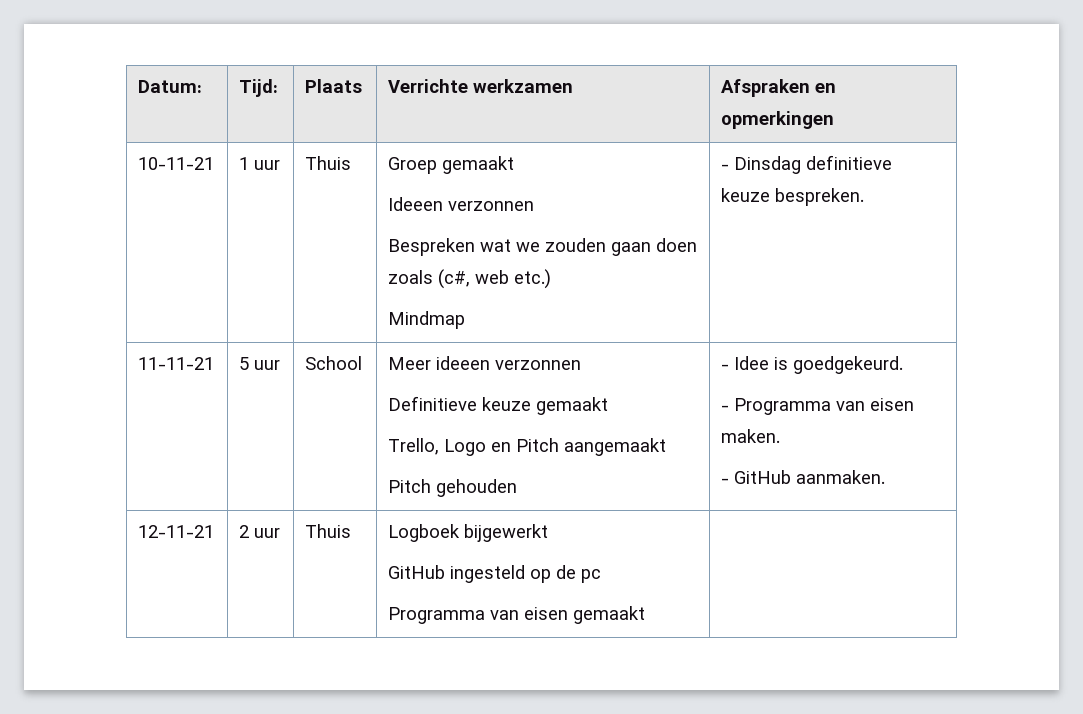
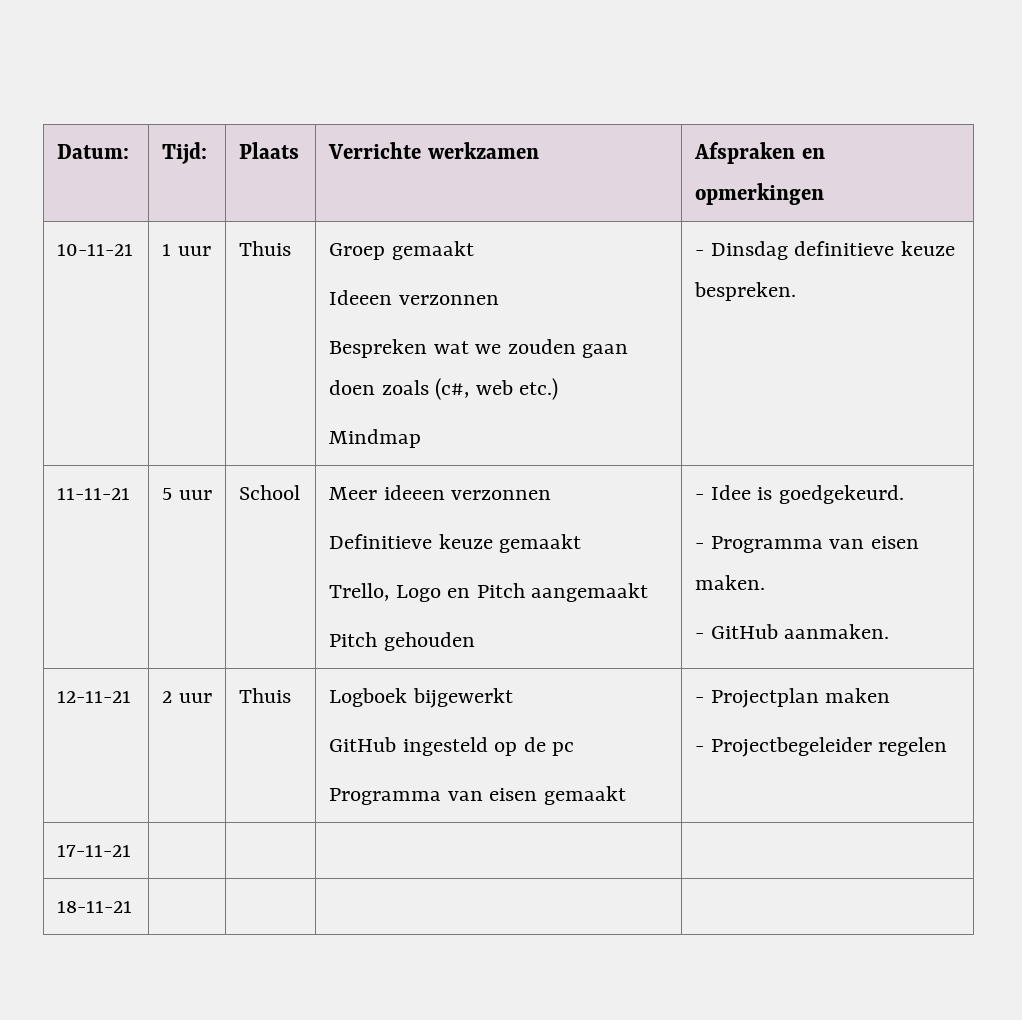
(646, 615) none -> [695,688,891,708] [695,737,948,757] [57,845,132,857] [57,901,133,913] | - Projectplan maken // - Projectbegeleider regelen // 17-11-21 | | | | // 18-11-21 | | |

